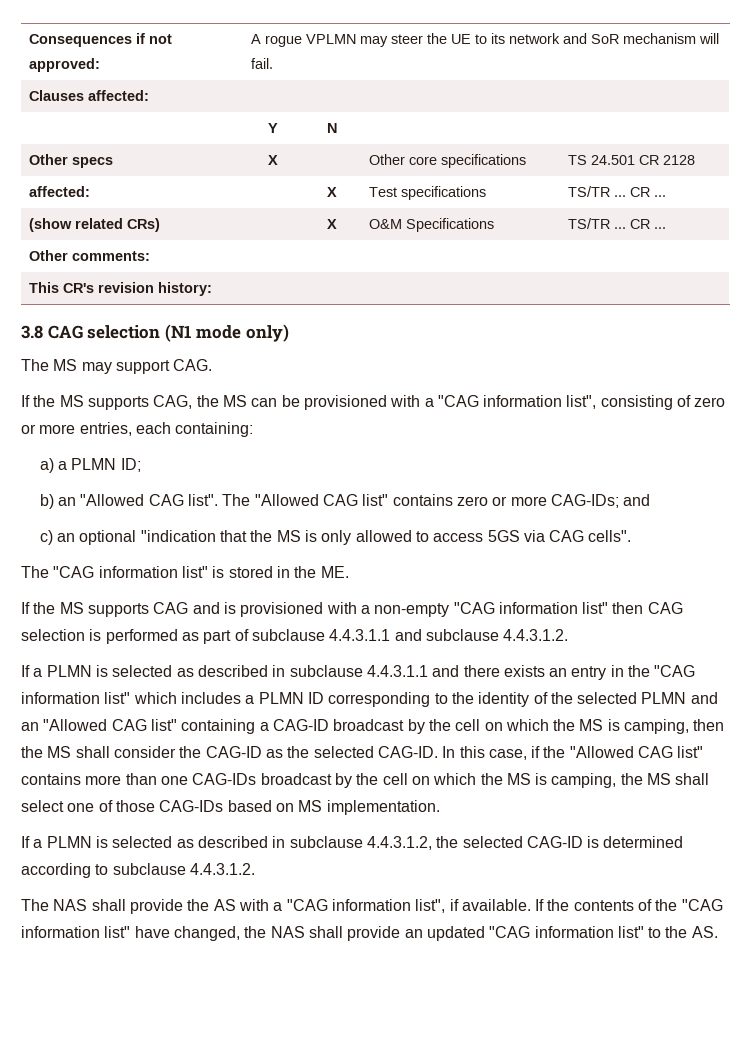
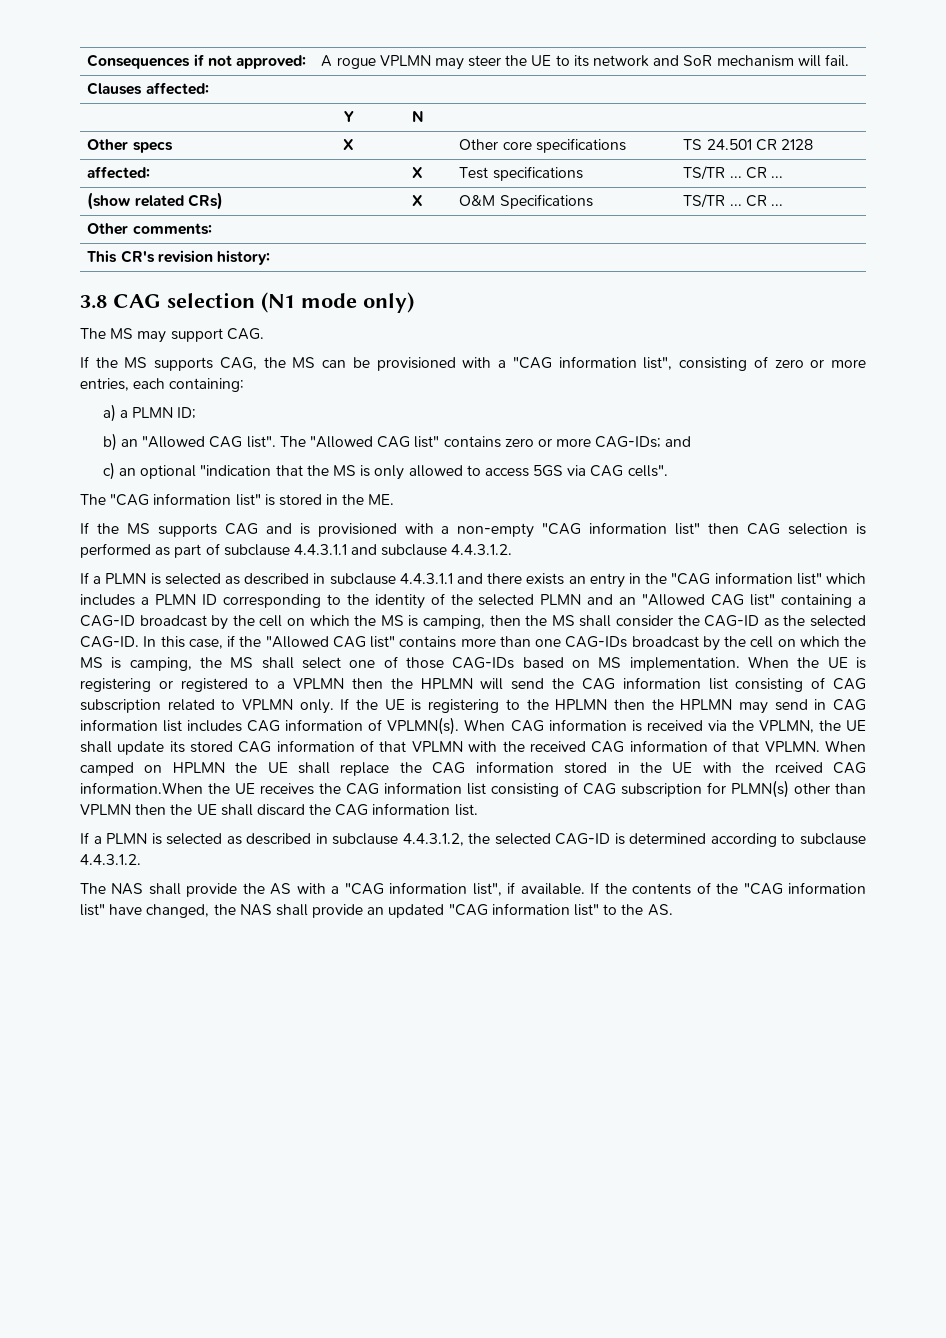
(440, 807) none -> [748,656,867,669] [80,677,867,692] [80,698,867,714] [80,717,866,735] [80,740,867,755] [80,761,866,776] [80,780,866,798] [80,803,478,816] When the UE is registering or registered to a VPLMN then the HPLMN will send the CAG information list consisting of CAG subscription related to VPLMN only. If the UE is registering to the HPLMN then the HPLMN may send in CAG information list includes CAG information of VPLMN(s). When CAG information is received via the VPLMN, the UE shall update its stored CAG information of that VPLMN with the received CAG information of that VPLMN. When camped on HPLMN the UE shall replace the CAG information stored in the UE with the rceived CAG information.When the UE receives the CAG information list consisting of CAG subscription for PLMN(s) other than VPLMN then the UE shall discard the CAG information list.

